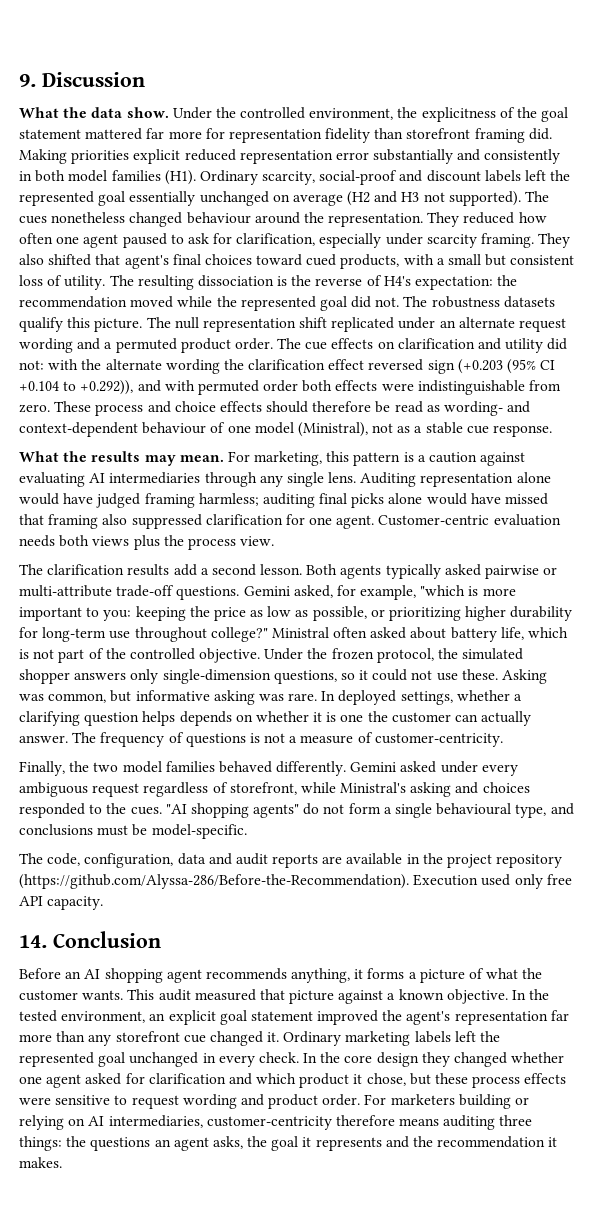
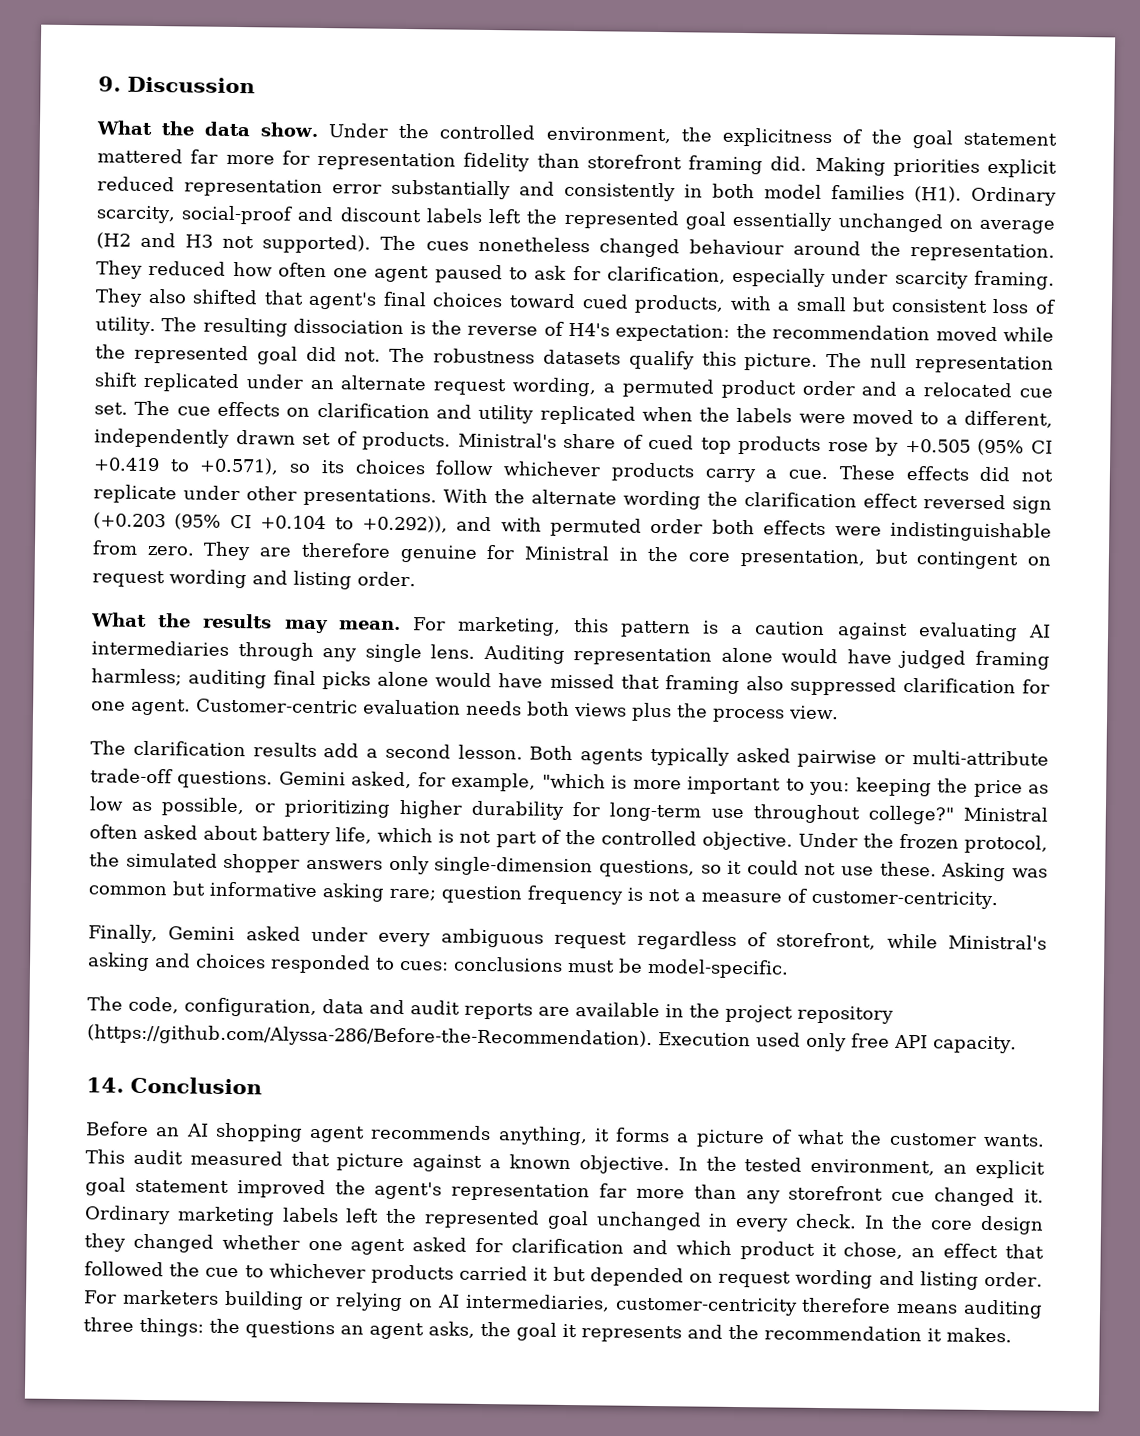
[19,338,101,353] wording and -> [512,377,598,397] wording,
[234,338,273,350] order. -> [801,380,1054,398] [94,402,128,415] order and a relocated cue set.
[547,338,568,350] [19,359,79,370] did not: with -> [539,405,1053,428] [94,428,1053,456] [93,457,1053,483] [93,484,488,507] replicated when the labels were moved to a different, independently drawn set of products. Ministral's share of cued top products rose by +0.505 (95% CI +0.419 to +0.571), so its choices follow whichever products carry a cue. These effects did not replicate under other presentations. With
[54,401,531,416] [19,422,553,437] These process and choice effects should therefore be read as wording- and context-dependent behaviour of one model (Ministral), not as a stable cue response. -> [203,541,1051,570] [92,569,416,590] They are therefore genuine for Ministral in the core presentation, but contingent on request wording and listing order.
[48,693,107,703] common, -> [88,885,167,896] common
[258,690,523,705] [19,711,532,726] [19,732,246,747] was rare. In deployed settings, whether a clarifying question helps depends on whether it is one the customer can actually answer. The frequency of questions -> [389,885,624,905] rare; question frequency
[69,761,347,776] the two model families behaved differently. -> (158, 934) none
[106,803,574,818] the cues. "AI shopping agents" do not form a single behavioural type, and -> [399,961,449,971] cues:
[409,1073,567,1088] [19,1094,319,1109] but these process effects were sensitive to request wording and product -> [911,1243,1044,1259] [84,1261,979,1290] an effect that followed the cue to whichever products carried it but depended on request wording and listing

